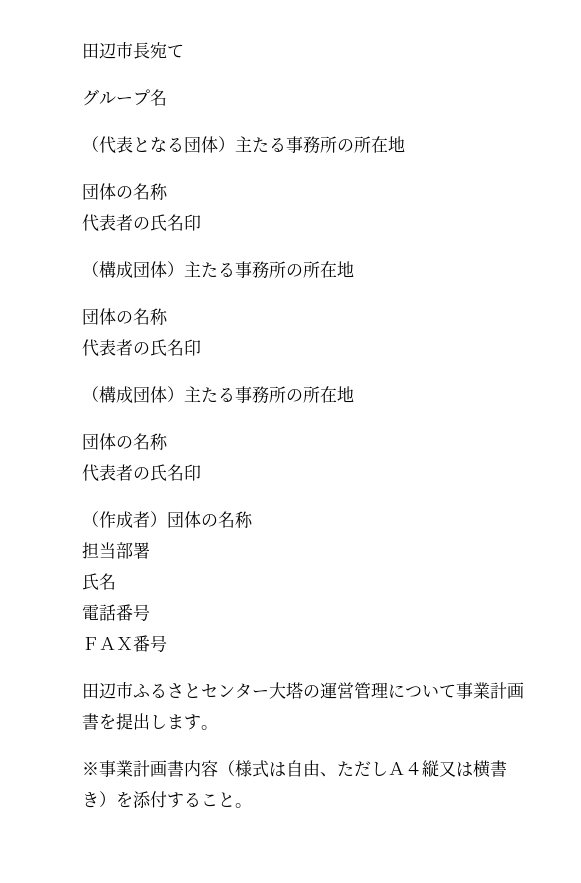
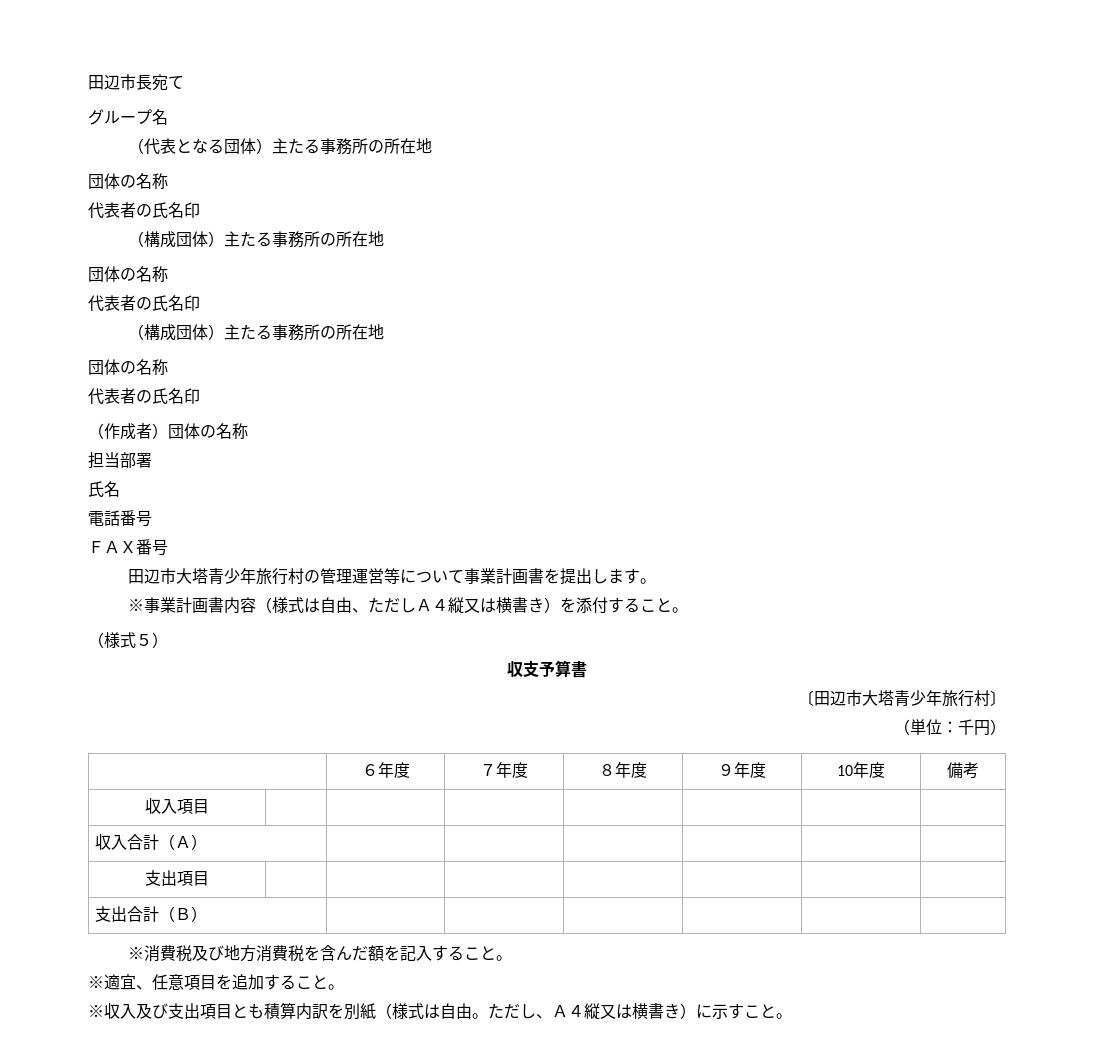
[133,682,388,699] ふるさとセンター大塔の運営管理 -> [175,568,400,585] 大塔青少年旅行村の管理運営等
(252, 805) none -> [88,632,168,648] [507,660,587,678] [798,690,1006,707] [894,719,1006,736] [361,762,410,778] [480,762,528,778] [599,762,647,778] [718,762,766,778] [837,762,885,778] [947,762,979,779] [145,798,209,814] [95,834,208,850] [145,870,209,886] [95,906,208,922] [127,945,512,962] [88,974,344,990] [88,1002,792,1020] // （様式５） // 収支予算書 // 〔田辺市大塔青少年旅行村〕 // （単位：千円） // | ６年度 | ７年度 | ８年度 | ９年度 | 10年度 | 備考 // 収入項目 | | | | | | | // 収入合計（Ａ） | | | | | | // 支出項目 | | | | | | | // 支出合計（Ｂ） | | | | | | // ※消費税及び地方消費税を含んだ額を記入すること。 // ※適宜、任意項目を追加すること。 // ※収入及び支出項目とも積算内訳を別紙（様式は自由。ただし、Ａ４縦又は横書き）に示すこと。

